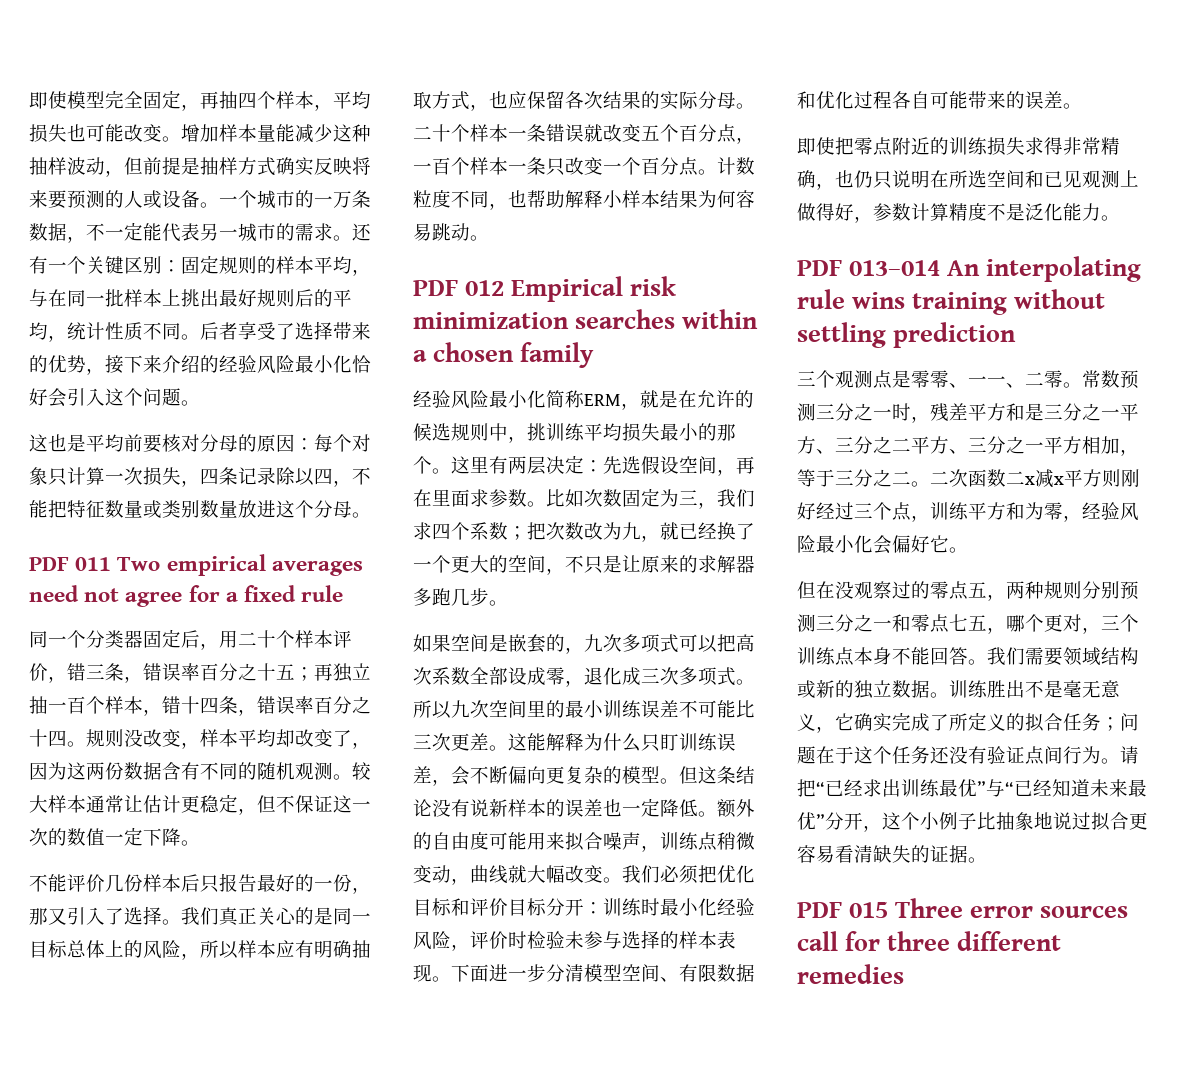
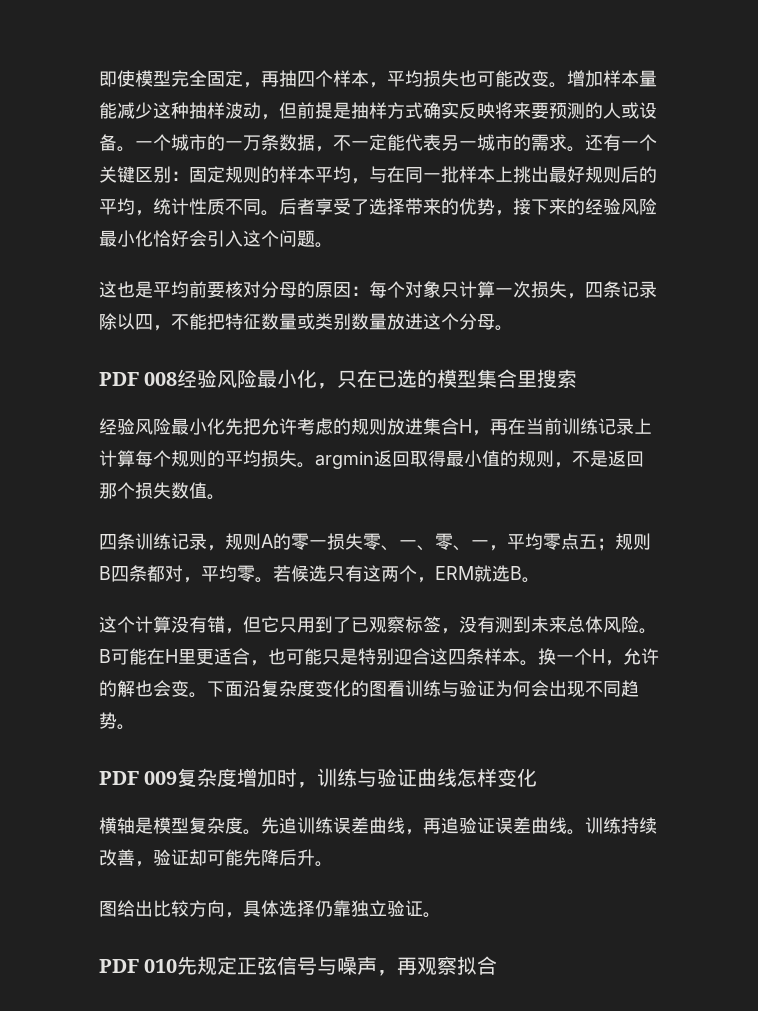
[162,355,200,373] 介绍 -> (567, 206) none
[75,554,363,576] [29,585,344,607] [29,629,352,650] [29,663,371,683] [29,696,371,716] [29,729,371,749] [29,762,371,780] [29,794,371,815] [29,827,200,846] [29,873,371,894] [29,906,371,926] [29,940,371,960] [413,91,755,111] [413,124,755,144] [413,157,755,176] [413,190,755,210] [413,223,489,241] [413,276,677,302] [413,309,759,329] [413,342,595,368] [413,390,754,410] [413,423,736,443] [413,455,755,476] [413,488,755,509] [413,522,755,542] [413,555,755,575] [413,588,508,606] [413,634,755,654] [413,667,755,687] [413,700,755,719] [413,733,736,752] [413,766,755,786] [413,798,755,818] [413,832,755,852] [413,865,755,885] [413,898,755,916] [413,930,736,951] [413,964,755,982] [797,91,1082,109] [797,137,1120,156] [797,170,1139,190] [797,203,1120,223] [797,256,1142,282] [797,289,1106,315] [797,322,1017,348] [797,370,1139,389] [797,403,1139,423] [797,436,1139,456] [797,469,1140,488] [797,502,1139,522] [797,535,968,554] [797,581,1139,601] [797,614,1139,634] [797,647,1139,666] [797,680,1120,699] [797,712,1139,733] [797,746,1139,765] [797,779,1147,797] [797,812,1148,832] [797,845,987,863] [797,898,1129,918] [797,931,1062,951] [797,964,904,984] 011 Two empirical averages need not agree for a fixed rule // 同一个分类器固定后，用二十个样本评价，错三条，错误率百分之十五；再独立抽一百个样本，错十四条，错误率百分之十四。规则没改变，样本平均却改变了，因为这两份数据含有不同的随机观测。较大样本通常让估计更稳定，但不保证这一次的数值一定下降。 // 不能评价几份样本后只报告最好的一份，那又引入了选择。我们真正关心的是同一目标总体上的风险，所以样本应有明确抽取方式，也应保留各次结果的实际分母。二十个样本一条错误就改变五个百分点，一百个样本一条只改变一个百分点。计数粒度不同，也帮助解释小样本结果为何容易跳动。 // PDF 012 Empirical risk minimization searches within a chosen family // 经验风险最小化简称ERM，就是在允许的候选规则中，挑训练平均损失最小的那个。这里有两层决定：先选假设空间，再在里面求参数。比如次数固定为三，我们求四个系数；把次数改为九，就已经换了一个更大的空间，不只是让原来的求解器多跑几步。 // 如果空间是嵌套的，九次多项式可以把高次系数全部设成零，退化成三次多项式。所以九次空间里的最小训练误差不可能比三次更差。这能解释为什么只盯训练误差，会不断偏向更复杂的模型。但这条结论没有说新样本的误差也一定降低。额外的自由度可能用来拟合噪声，训练点稍微变动，曲线就大幅改变。我们必须把优化目标和评价目标分开：训练时最小化经验风险，评价时检验未参与选择的样本表现。下面进一步分清模型空间、有限数据和优化过程各自可能带来的误差。 // 即使把零点附近的训练损失求得非常精确，也仍只说明在所选空间和已见观测上做得好，参数计算精度不是泛化能力。 // PDF 013–014 An interpolating rule wins training without settling prediction // 三个观测点是零零、一一、二零。常数预测三分之一时，残差平方和是三分之一平方、三分之二平方、三分之一平方相加，等于三分之二。二次函数二x减x平方则刚好经过三个点，训练平方和为零，经验风险最小化会偏好它。 // 但在没观察过的零点五，两种规则分别预测三分之一和零点七五，哪个更对，三个训练点本身不能回答。我们需要领域结构或新的独立数据。训练胜出不是毫无意义，它确实完成了所定义的拟合任务；问题在于这个任务还没有验证点间行为。请把“已经求出训练最优”与“已经知道未来最优”分开，这个小例子比抽象地说过拟合更容易看清缺失的证据。 // PDF 015 Three error sources call for three different remedies -> [144,369,578,389] [99,418,652,436] [99,450,644,469] [99,482,225,500] [99,533,651,551] [99,565,540,583] [99,616,657,634] [99,648,659,666] [99,680,639,698] [99,712,135,730] [99,768,538,788] [99,817,657,835] [99,849,333,867] [99,900,441,918] [99,956,498,976] 008经验风险最小化，只在已选的模型集合里搜索 // 经验风险最小化先把允许考虑的规则放进集合H，再在当前训练记录上计算每个规则的平均损失。argmin返回取得最小值的规则，不是返回那个损失数值。 // 四条训练记录，规则A的零一损失零、一、零、一，平均零点五；规则B四条都对，平均零。若候选只有这两个，ERM就选B。 // 这个计算没有错，但它只用到了已观察标签，没有测到未来总体风险。B可能在H里更适合，也可能只是特别迎合这四条样本。换一个H，允许的解也会变。下面沿复杂度变化的图看训练与验证为何会出现不同趋势。 // PDF 009复杂度增加时，训练与验证曲线怎样变化 // 横轴是模型复杂度。先追训练误差曲线，再追验证误差曲线。训练持续改善，验证却可能先降后升。 // 图给出比较方向，具体选择仍靠独立验证。 // PDF 010先规定正弦信号与噪声，再观察拟合

